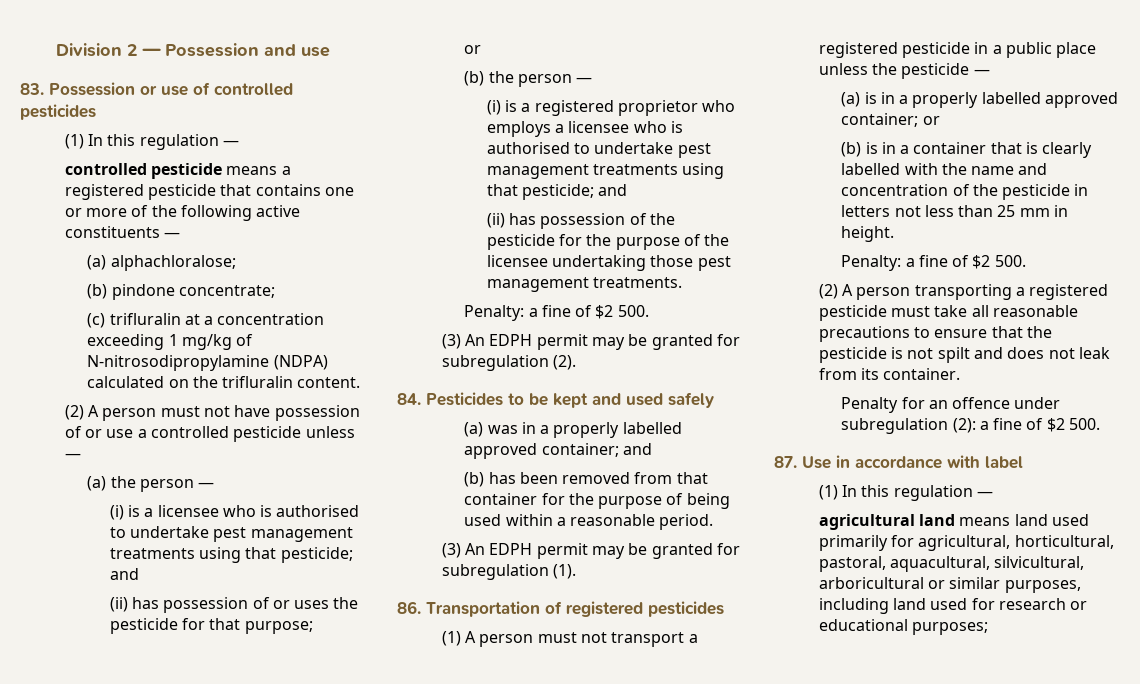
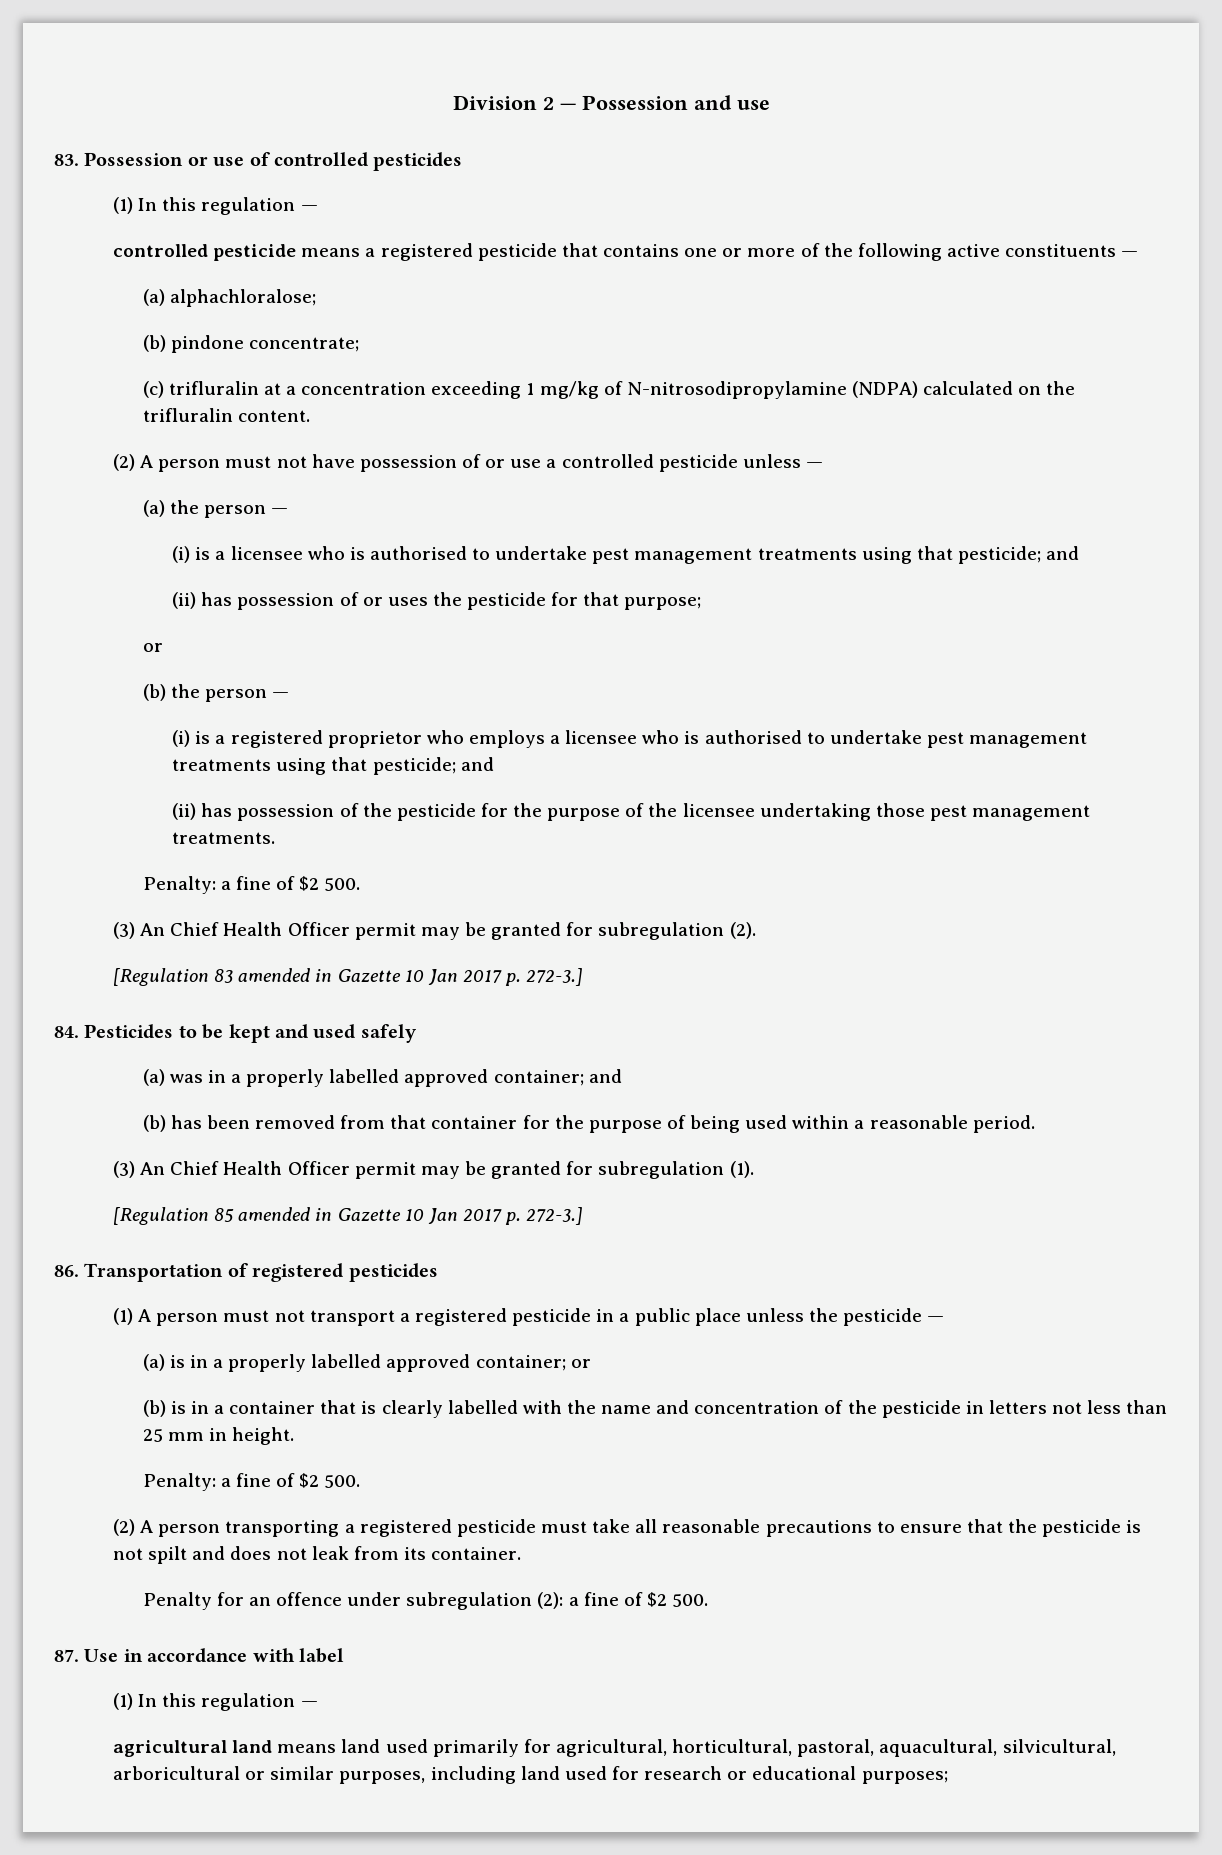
[489,334,533,346] EDPH -> [170,922,350,936] Chief Health Officer
(577, 362) none -> [113,968,584,986] // [Regulation 83 amended in Gazette 10 Jan 2017 p. 272-3.]
[489,543,533,555] EDPH -> [170,1161,350,1175] Chief Health Officer
(577, 571) none -> [113,1207,584,1225] // [Regulation 85 amended in Gazette 10 Jan 2017 p. 272-3.]

